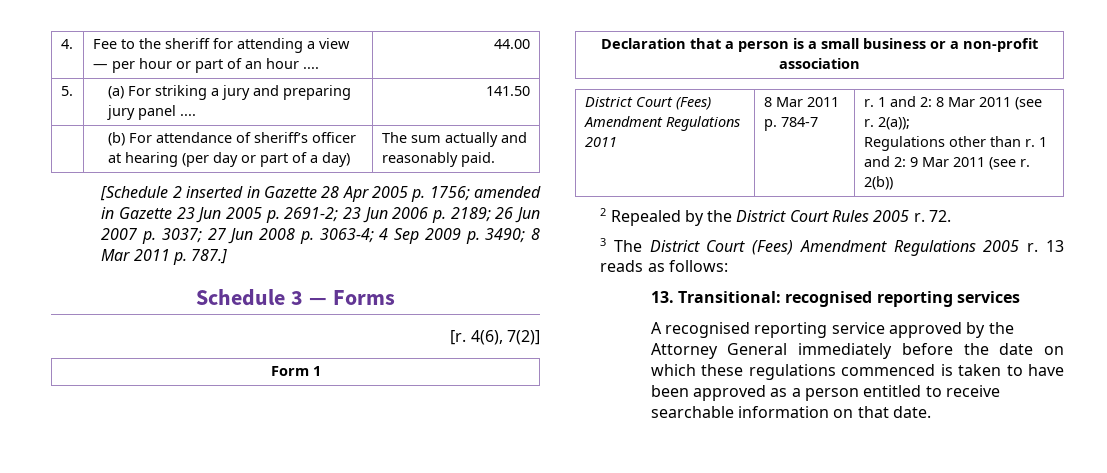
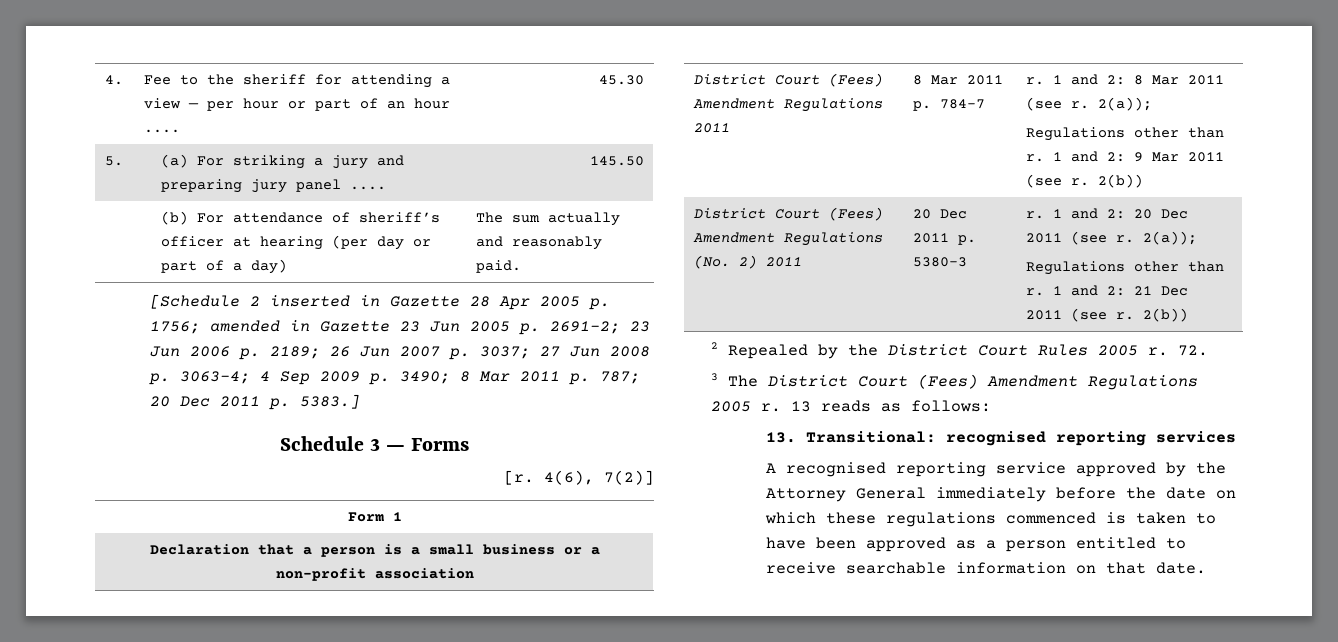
[494,39,531,49] 44.00 -> [598,75,644,85] 45.30
[486,86,531,96] 141.50 -> [589,156,644,166] 145.50
[191,249,228,264] 787.] -> [599,371,640,384] [149,394,360,410] 787; 20 Dec 2011 p. 5383.]
(893, 183) none -> [694,207,884,221] [693,232,884,246] [694,255,803,269] [913,209,968,219] [913,233,977,245] [913,257,968,267] [1026,208,1189,219] [1026,231,1198,245] [1026,261,1225,275] [1026,285,1189,296] [1026,308,1189,322] // District Court (Fees) Amendment Regulations (No. 2) 2011 | 20 Dec 2011 p. 5380-3 | r. 1 and 2: 20 Dec 2011 (see r. 2(a)); // Regulations other than r. 1 and 2: 21 Dec 2011 (see r. 2(b))

